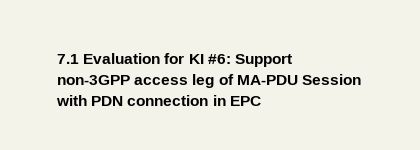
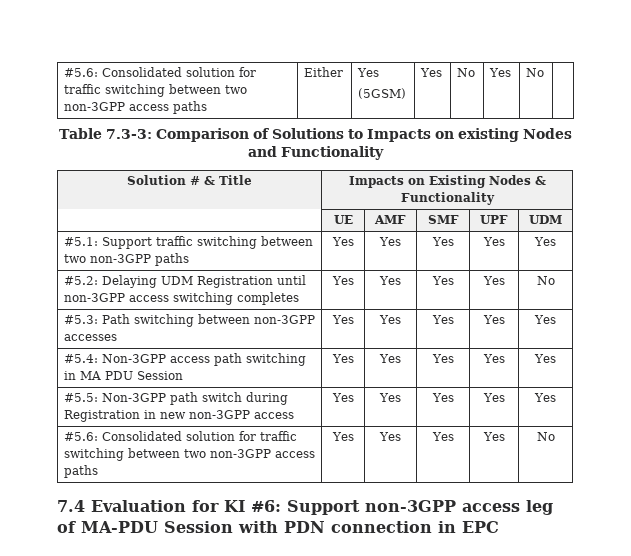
[57,54,79,64] 7.1 -> [63,67,256,77] [63,84,247,97] [63,101,207,114] [303,67,343,77] [356,68,379,77] [357,88,406,99] [419,68,442,77] [456,68,475,77] [488,68,511,77] [525,68,544,77] [59,128,572,142] [248,146,384,160] [127,175,252,185] [348,175,546,188] [400,192,495,205] [333,215,353,224] [374,215,406,224] [427,215,459,224] [480,215,508,224] [529,215,562,224] [63,236,313,249] [63,253,189,266] [331,237,354,246] [379,237,401,246] [431,237,454,246] [482,237,505,246] [534,237,556,246] [63,275,306,288] [63,292,299,305] [331,276,354,285] [379,276,401,285] [431,276,454,285] [482,276,505,285] [536,276,555,285] [63,314,315,327] [63,334,117,341] [331,315,354,324] [379,315,401,324] [431,315,454,324] [482,315,505,324] [534,315,556,324] [63,353,306,366] [63,371,183,380] [331,354,354,363] [379,354,401,363] [431,354,454,363] [482,354,505,363] [534,354,556,363] [63,392,288,405] [63,410,294,422] [331,393,354,402] [379,393,401,402] [431,393,454,402] [482,393,505,402] [534,393,556,402] [63,431,297,441] [63,448,315,461] [63,465,98,478] [331,432,354,441] [379,432,401,441] [431,432,454,441] [482,432,505,441] [536,432,555,441] [57,500,85,512] #5.6: Consolidated solution for traffic switching between two non-3GPP access paths | Either | Yes // (5GSM) | Yes | No | Yes | No | // Table 7.3-3: Comparison of Solutions to Impacts on existing Nodes and Functionality // Solution # & Title | Impacts on Existing Nodes & Functionality // | UE | AMF | SMF | UPF | UDM // #5.1: Support traffic switching between two non-3GPP paths | Yes | Yes | Yes | Yes | Yes // #5.2: Delaying UDM Registration until non-3GPP access switching completes | Yes | Yes | Yes | Yes | No // #5.3: Path switching between non-3GPP accesses | Yes | Yes | Yes | Yes | Yes // #5.4: Non-3GPP access path switching in MA PDU Session | Yes | Yes | Yes | Yes | Yes // #5.5: Non-3GPP path switch during Registration in new non-3GPP access | Yes | Yes | Yes | Yes | Yes // #5.6: Consolidated solution for traffic switching between two non-3GPP access paths | Yes | Yes | Yes | Yes | No // 7.4

